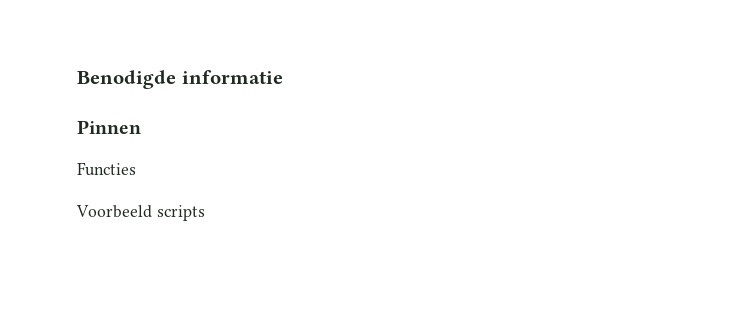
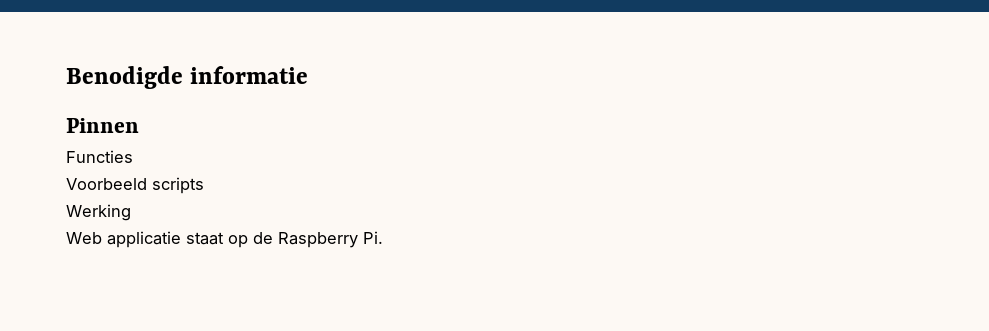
(205, 213) none -> [66,204,131,221] [66,231,383,248] // Werking // Web applicatie staat op de Raspberry Pi.

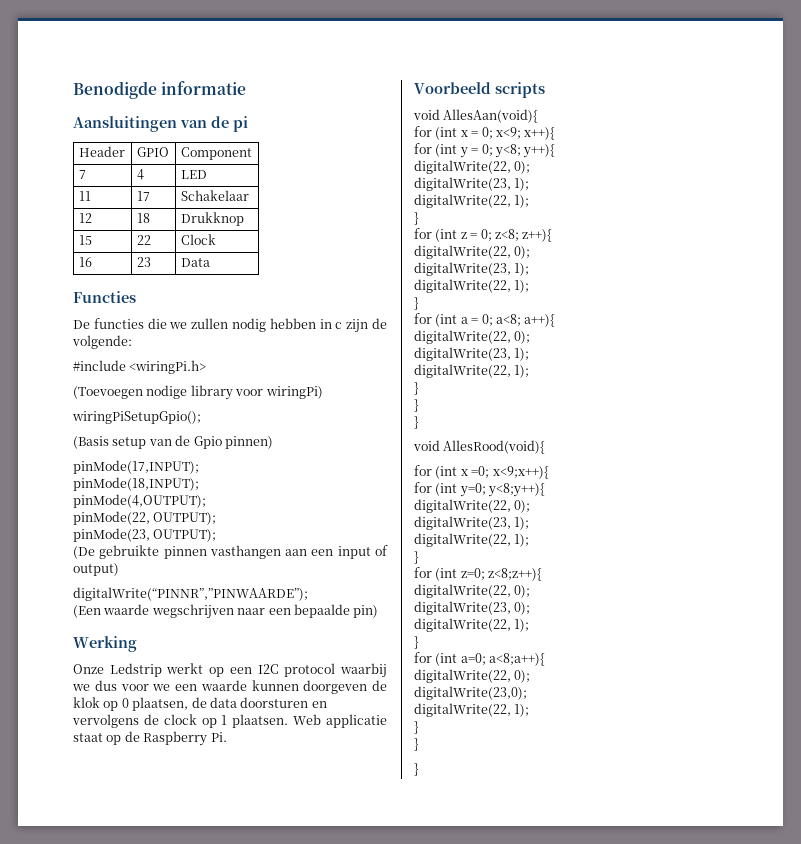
[66,118,139,133] [66,150,133,163] [66,177,204,194] [66,204,131,221] Pinnen // Functies // Voorbeeld scripts // Werking // -> [73,116,248,132] [78,146,125,157] [136,147,169,157] [180,147,252,160] [78,170,86,179] [136,169,144,180] [180,170,207,179] [78,191,91,201] [136,191,150,201] [180,190,249,201] [78,213,92,223] [136,213,150,223] [180,212,244,226] [78,235,92,245] [136,235,151,245] [180,234,216,245] [78,257,92,267] [136,257,151,267] [180,258,210,267] [73,291,136,303] [73,318,388,333] [72,335,132,349] [73,360,207,374] [73,385,323,400] [72,411,201,424] [73,435,273,449] [73,460,199,474] [73,477,199,491] [73,494,206,508] [73,511,217,525] [73,528,217,542] [73,545,388,559] [73,563,119,576] [73,587,308,601] [73,604,379,619] [73,636,137,652] [73,663,388,678] [72,680,387,694] [73,697,327,711] [72,714,289,728] Aansluitingen van de pi // Header | GPIO | Component // 7 | 4 | LED // 11 | 17 | Schakelaar // 12 | 18 | Drukknop // 15 | 22 | Clock // 16 | 23 | Data // Functies // De functies die we zullen nodig hebben in c zijn de volgende: // #include <wiringPi.h> // (Toevoegen nodige library voor wiringPi) // wiringPiSetupGpio(); // (Basis setup van de Gpio pinnen) // pinMode(17,INPUT); // pinMode(18,INPUT); // pinMode(4,OUTPUT); // pinMode(22, OUTPUT); // pinMode(23, OUTPUT); // (De gebruikte pinnen vasthangen aan een input of output) // digitalWrite(“PINNR”,”PINWAARDE”); // (Een waarde wegschrijven naar een bepaalde pin) // Werking // Onze Ledstrip werkt op een I2C protocol waarbij we dus voor we een waarde kunnen doorgeven de klok op 0 plaatsen, de data doorsturen en vervolgens de clock op 1 plaatsen.
(383, 237) none -> [414,82,545,98] [413,109,539,123] [414,126,556,140] [414,143,556,158] [414,160,531,174] [414,177,530,191] [414,194,530,208] [414,212,419,225] [414,228,553,242] [414,245,531,259] [414,262,530,276] [414,279,530,293] [414,297,419,310] [414,313,556,327] [414,330,531,344] [414,347,530,361] [414,364,530,378] [414,382,419,395] [414,399,419,412] [414,416,419,429] [413,440,546,454] [414,465,549,479] [414,482,546,497] [414,499,531,513] [414,516,530,530] [414,533,530,547] [414,551,419,564] [414,567,543,581] [414,584,531,598] [414,601,531,615] [414,618,530,632] [414,636,419,649] [414,652,546,666] [414,669,531,683] [414,686,527,700] [414,703,530,717] [414,721,419,734] [414,738,419,751] [414,763,419,776] // Voorbeeld scripts // void AllesAan(void){ // for (int x = 0; x<9; x++){ // for (int y = 0; y<8; y++){ // digitalWrite(22, 0); // digitalWrite(23, 1); // digitalWrite(22, 1); // } // for (int z = 0; z<8; z++){ // digitalWrite(22, 0); // digitalWrite(23, 1); // digitalWrite(22, 1); // } // for (int a = 0; a<8; a++){ // digitalWrite(22, 0); // digitalWrite(23, 1); // digitalWrite(22, 1); // } // } // } // void AllesRood(void){ // for (int x =0; x<9;x++){ // for (int y=0; y<8;y++){ // digitalWrite(22, 0); // digitalWrite(23, 1); // digitalWrite(22, 1); // } // for (int z=0; z<8;z++){ // digitalWrite(22, 0); // digitalWrite(23, 0); // digitalWrite(22, 1); // } // for (int a=0; a<8;a++){ // digitalWrite(22, 0); // digitalWrite(23,0); // digitalWrite(22, 1); // } // } // }

